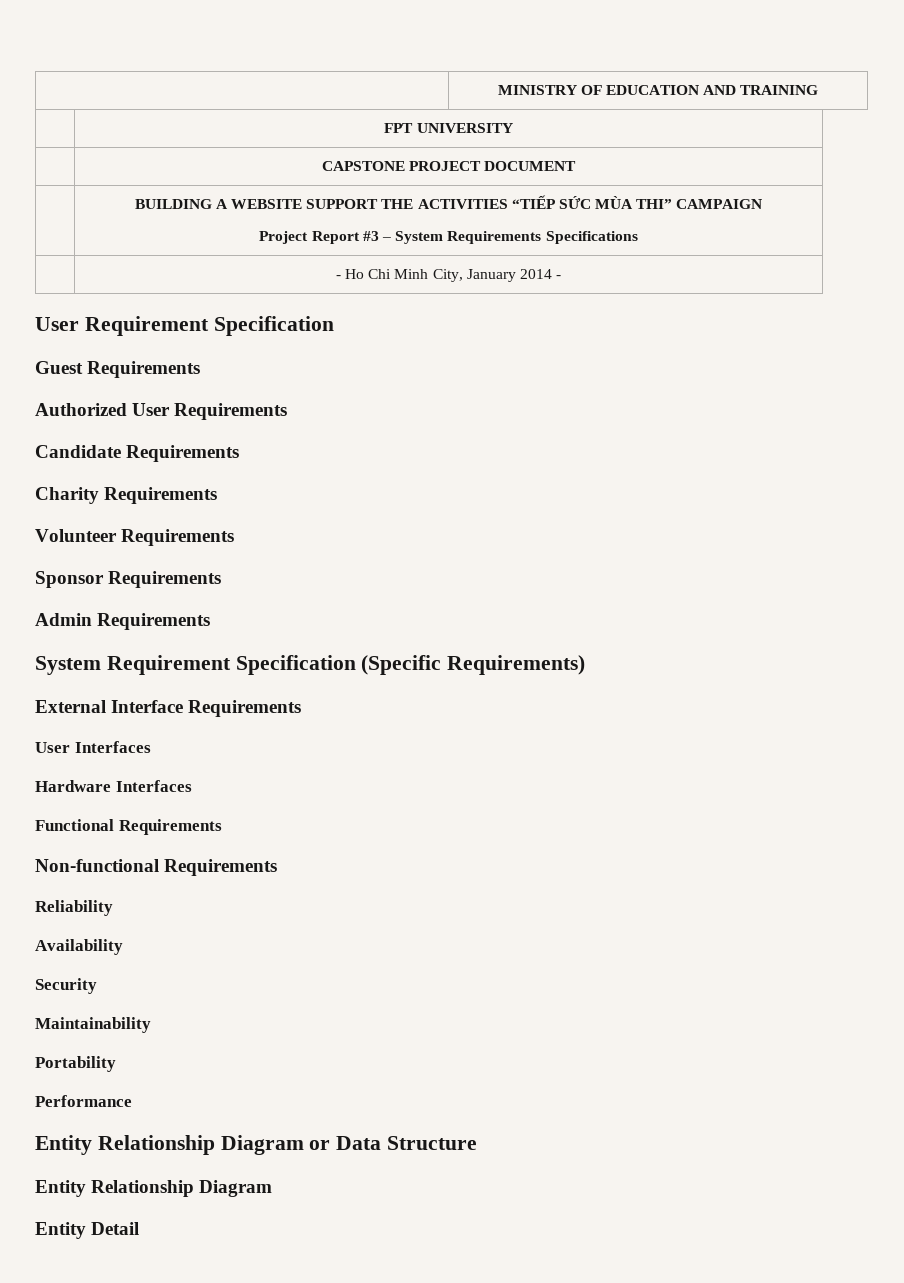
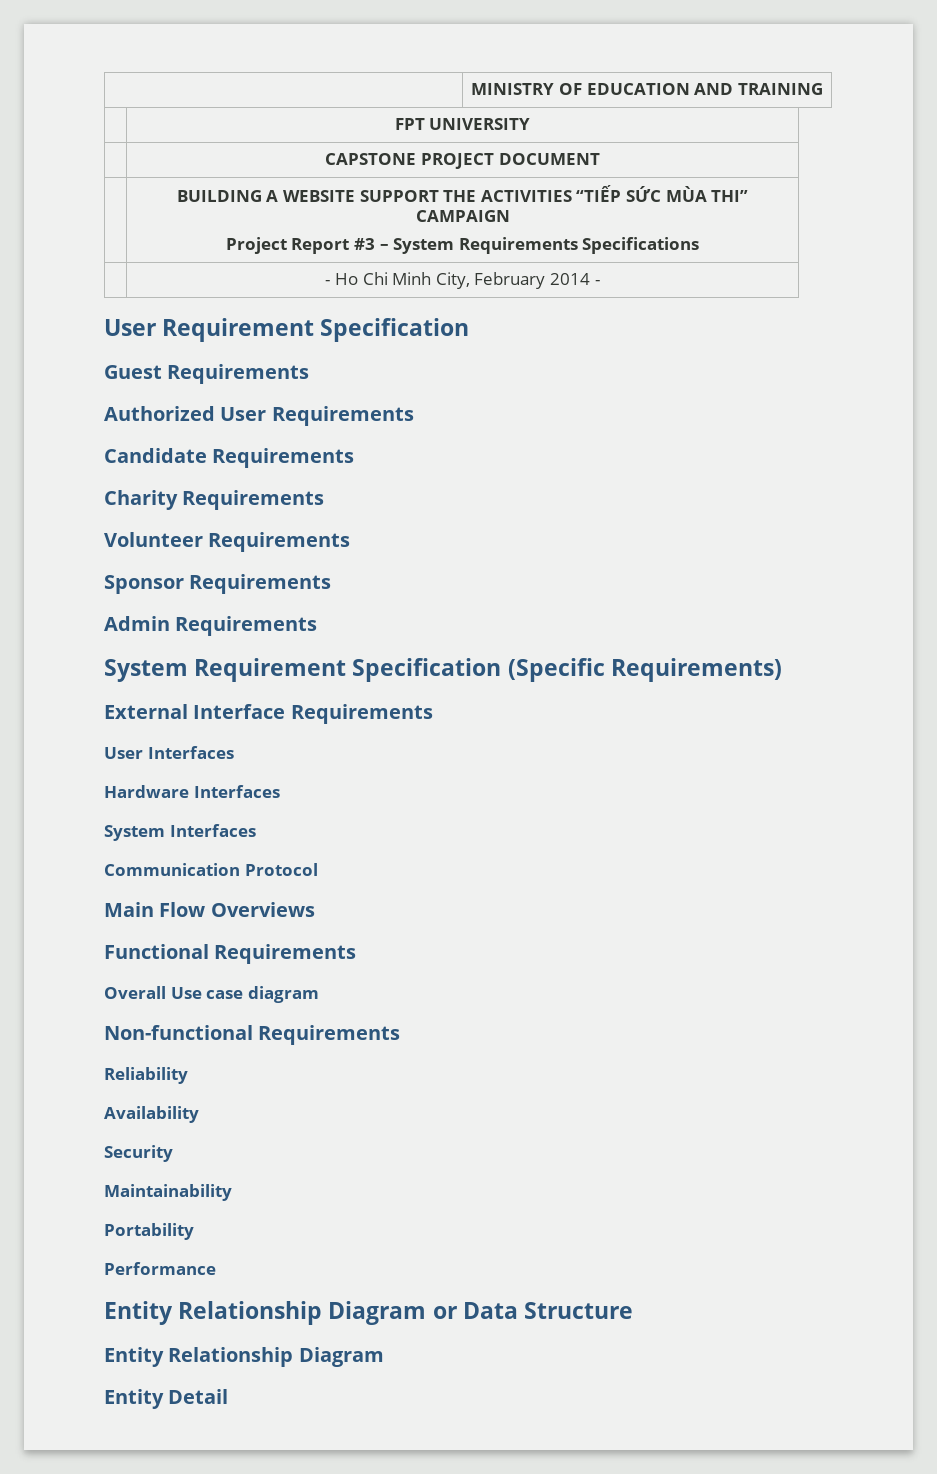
[466,269,516,282] January -> [474,272,546,289] February
[35,819,222,835] Functional Requirements -> [104,824,256,841] [104,863,318,876] [104,902,315,917] [104,944,357,964] [104,986,319,1003] System Interfaces // Communication Protocol // Main Flow Overviews // Functional Requirements // Overall Use case diagram

